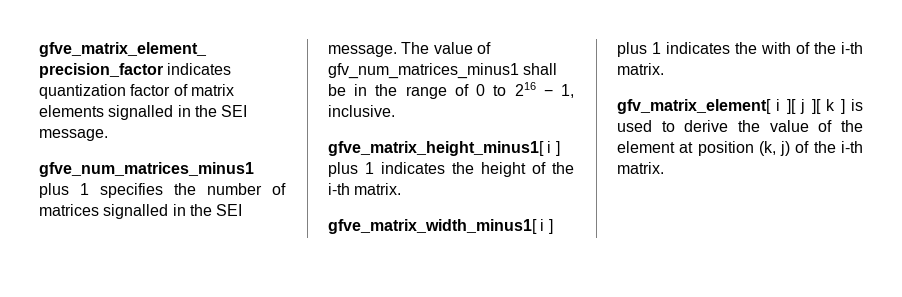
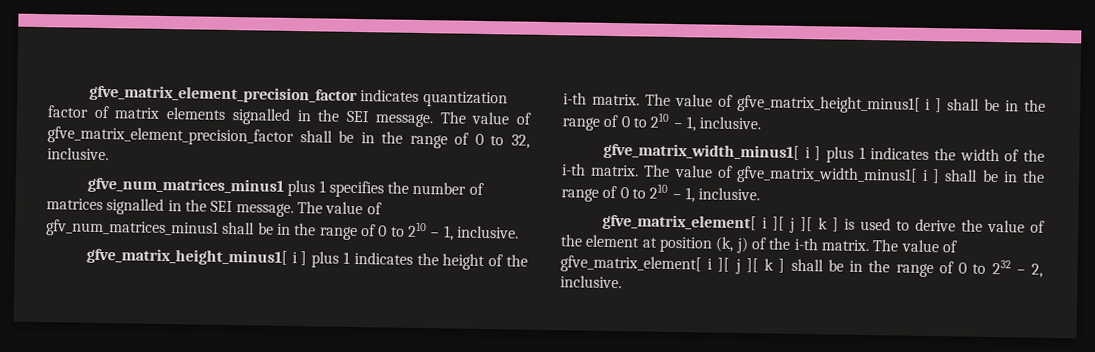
(108, 135) none -> [439,111,532,125] [47,126,530,149] [47,147,109,161] The value of gfve_matrix_element_precision_factor shall be in the range of 0 to 32, inclusive.
[514,82,536,96] 216 -> [407,221,427,238] 210
(402, 189) none -> [644,93,1046,114] [562,112,762,132] The value of gfve_matrix_height_minus1[ i ] shall be in the range of 0 to 210 − 1, inclusive.
[761,42,863,54] [617,63,664,75] [617,99,771,114] with of the i-th matrix. // gfv_matrix_element[ -> [959,148,1045,162] [562,163,1045,185] [561,183,761,203] [601,213,757,232] width of the i-th matrix. The value of gfve_matrix_width_minus1[ i ] shall be in the range of 0 to 210 − 1, inclusive. // gfve_matrix_element[
(664, 168) none -> [872,239,958,253] [560,255,1044,278] [560,275,622,289] The value of gfve_matrix_element[ i ][ j ][ k ] shall be in the range of 0 to 232 − 2, inclusive.

